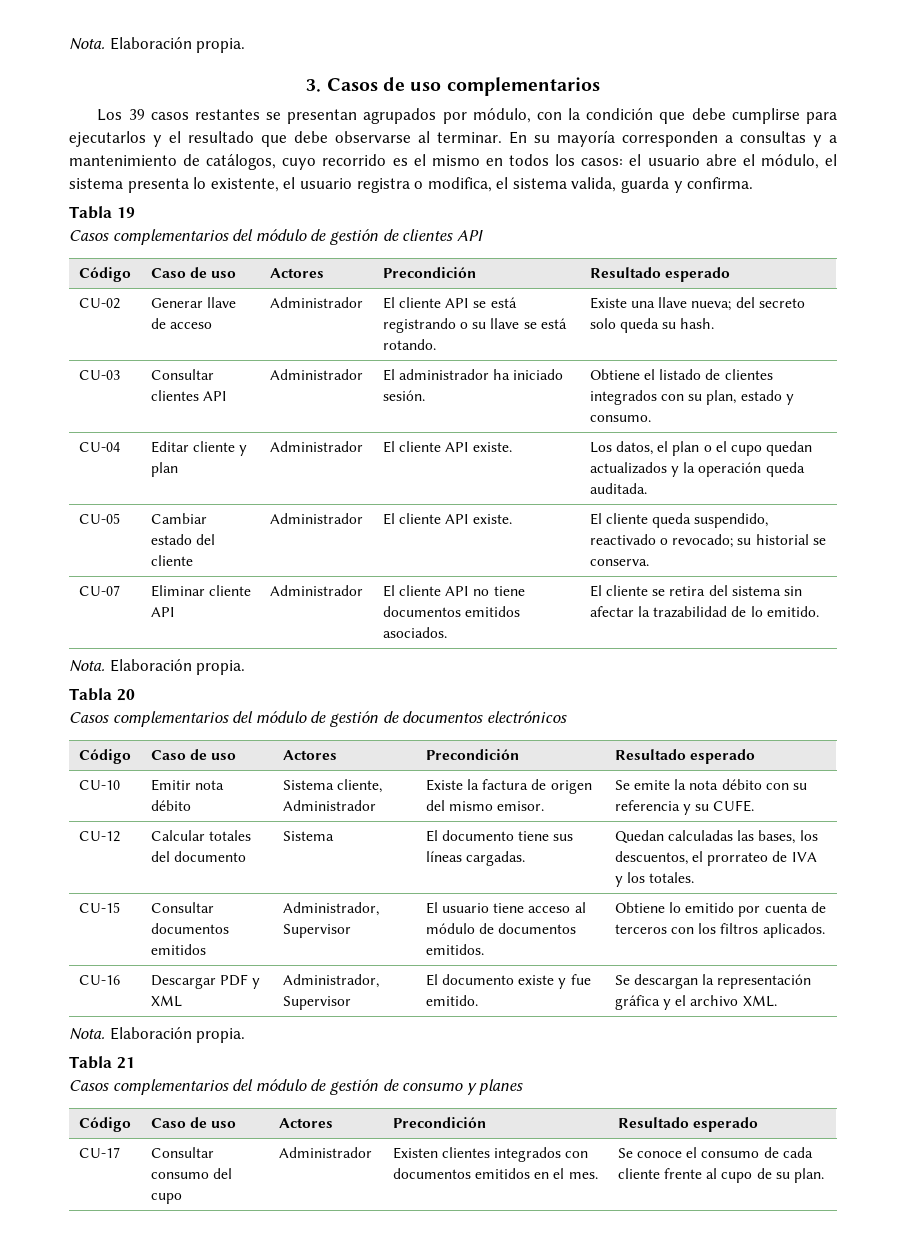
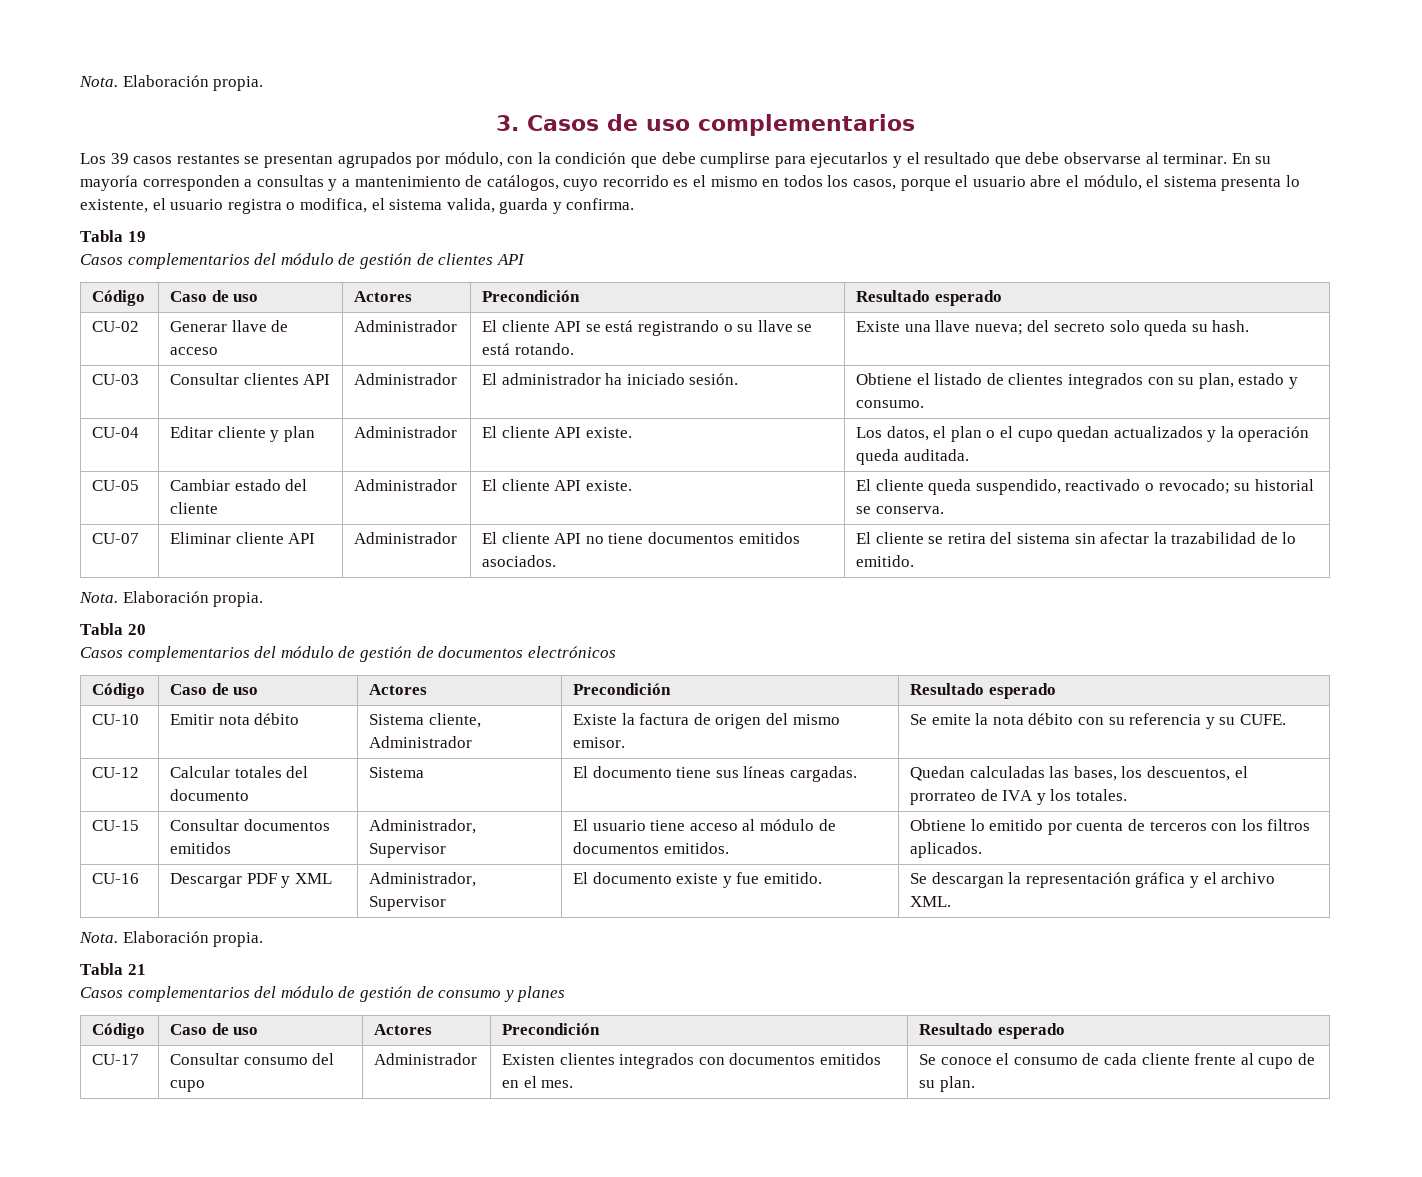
[581,158,624,166] casos: -> [853,179,951,191] casos, porque

